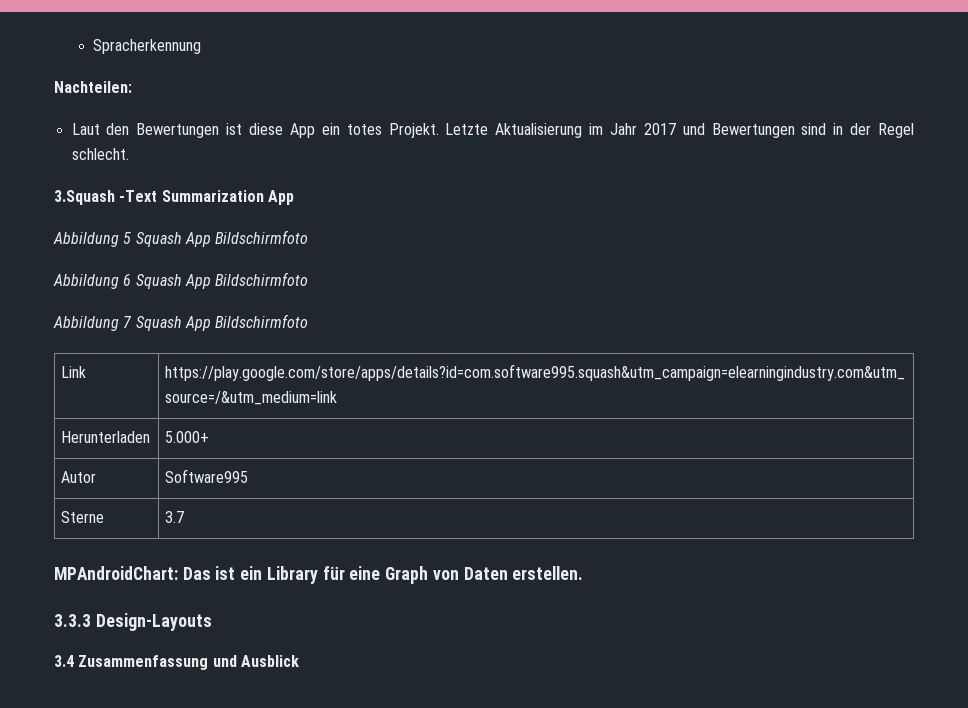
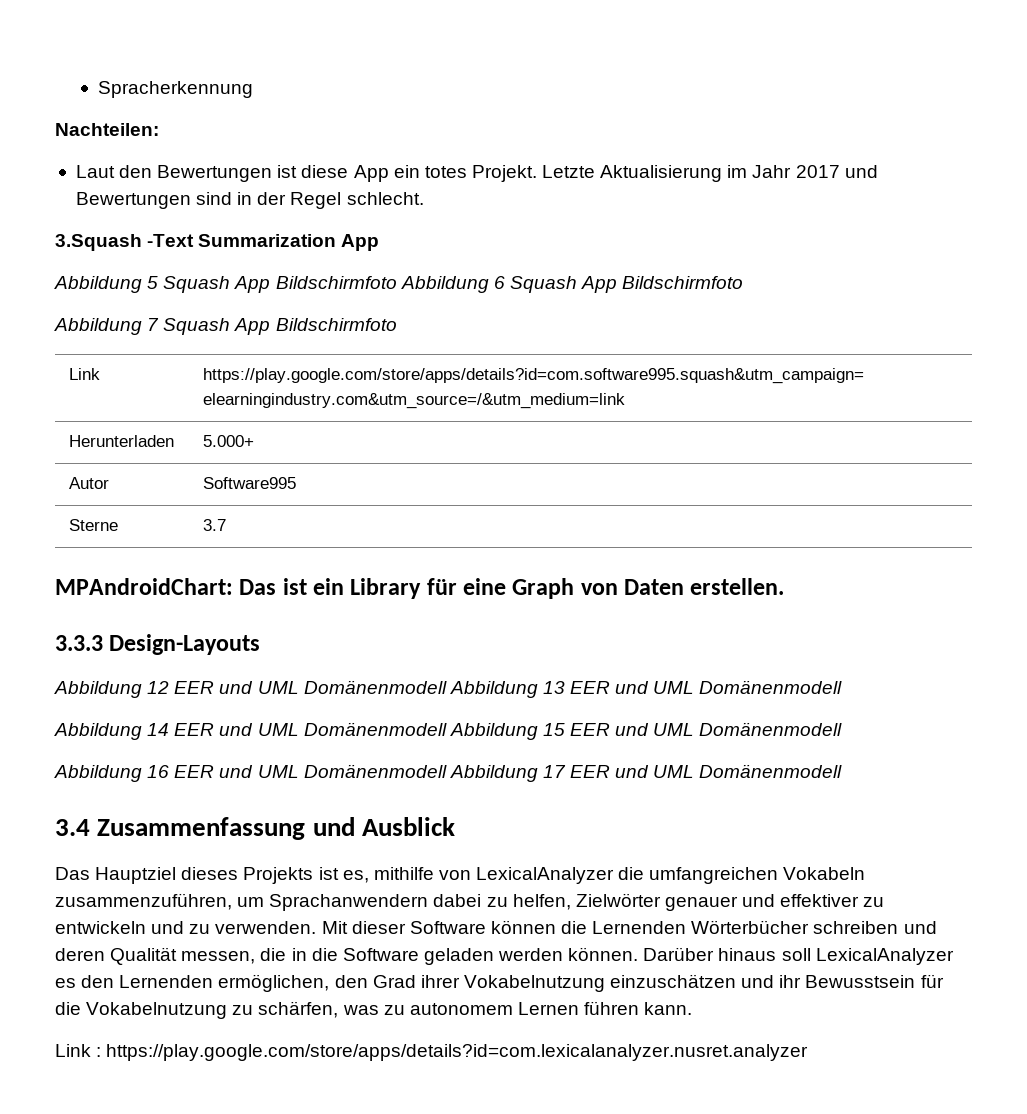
(309, 237) // -> (397, 282) none
[54,655,299,670] 3.4 Zusammenfassung und Ausblick -> [54,680,843,698] [54,722,843,740] [54,764,843,782] [55,817,455,840] [55,867,866,884] [55,893,885,911] [55,920,937,934] [55,947,954,965] [55,974,944,992] [55,1001,693,1019] [55,1044,809,1061] Abbildung 12 EER und UML Domänenmodell Abbildung 13 EER und UML Domänenmodell // Abbildung 14 EER und UML Domänenmodell Abbildung 15 EER und UML Domänenmodell // Abbildung 16 EER und UML Domänenmodell Abbildung 17 EER und UML Domänenmodell // 3.4 Zusammenfassung und Ausblick // Das Hauptziel dieses Projekts ist es, mithilfe von LexicalAnalyzer die umfangreichen Vokabeln zusammenzuführen, um Sprachanwendern dabei zu helfen, Zielwörter genauer und effektiver zu entwickeln und zu verwenden. Mit dieser Software können die Lernenden Wörterbücher schreiben und deren Qualität messen, die in die Software geladen werden können. Darüber hinaus soll LexicalAnalyzer es den Lernenden ermöglichen, den Grad ihrer Vokabelnutzung einzuschätzen und ihr Bewusstsein für die Vokabelnutzung zu schärfen, was zu autonomem Lernen führen kann. // Link : https://play.google.com/store/apps/details?id=com.lexicalanalyzer.nusret.analyzer

